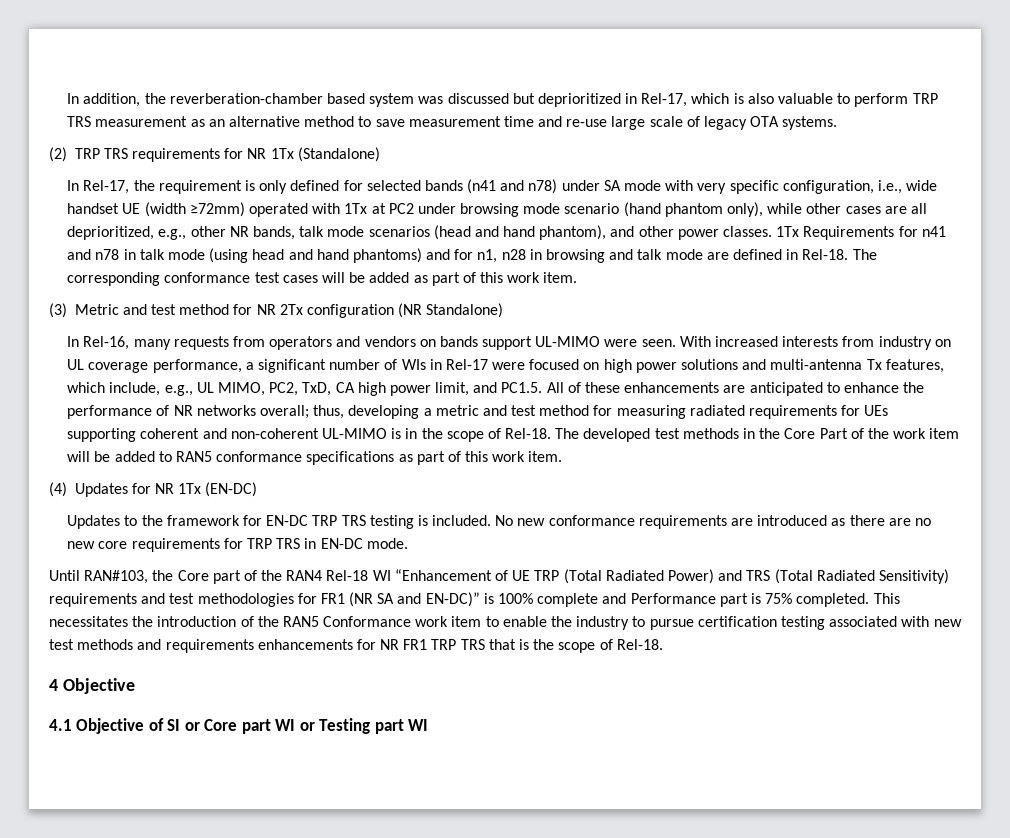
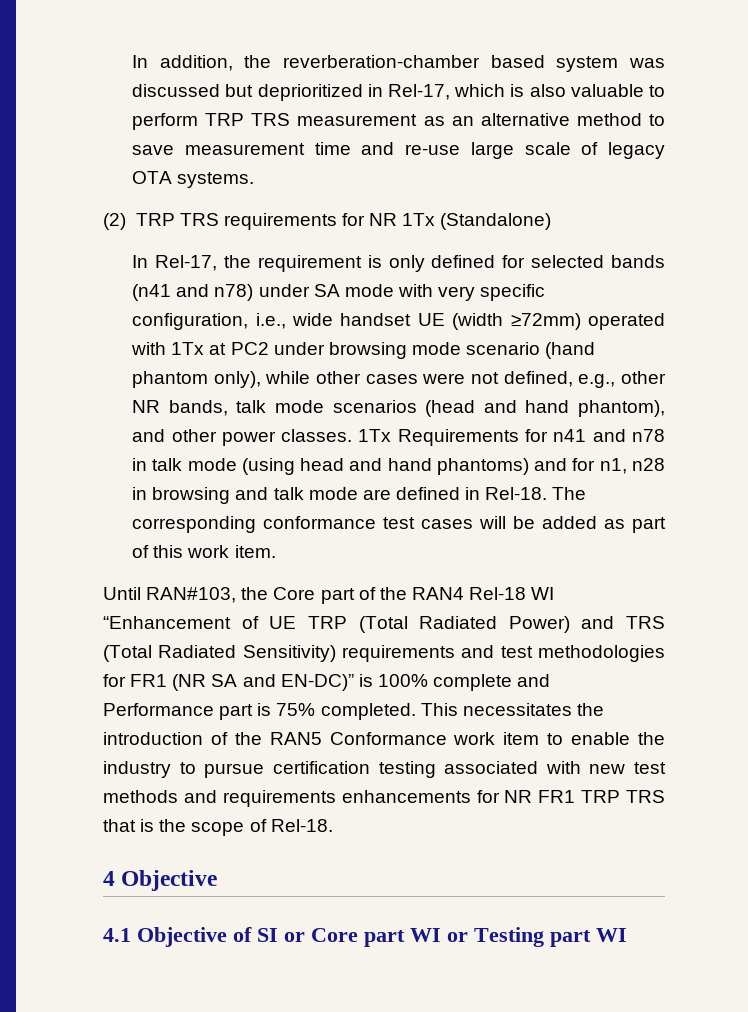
[884,203,927,214] [67,226,155,240] are all deprioritized, -> [422,371,573,387] were not defined,
[49,303,504,318] [67,336,951,350] [67,359,944,373] [67,382,925,396] [67,405,889,419] [67,428,960,442] [67,451,563,465] [49,482,258,497] [67,515,931,529] [67,538,408,552] // (3) Metric and test method for NR 2Tx configuration (NR Standalone) // In Rel-16, many requests from operators and vendors on bands support UL-MIMO were seen. With increased interests from industry on UL coverage performance, a significant number of WIs in Rel-17 were focused on high power solutions and multi-antenna Tx features, which include, e.g., UL MIMO, PC2, TxD, CA high power limit, and PC1.5. All of these enhancements are anticipated to enhance the performance of NR networks overall; thus, developing a metric and test method for measuring radiated requirements for UEs supporting coherent and non-coherent UL-MIMO is in the scope of Rel-18. The developed test methods in the Core Part of the work item will be added to RAN5 conformance specifications as part of this work item. // (4) Updates for NR 1Tx (EN-DC) // Updates to the framework for EN-DC TRP TRS testing is included. No new conformance requirements are introduced as there are no new core requirements for TRP TRS in EN-DC mode. -> (276, 551) none

